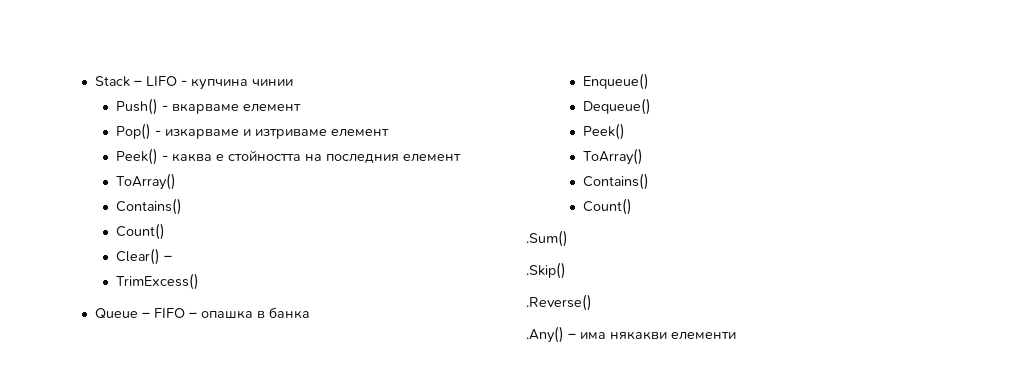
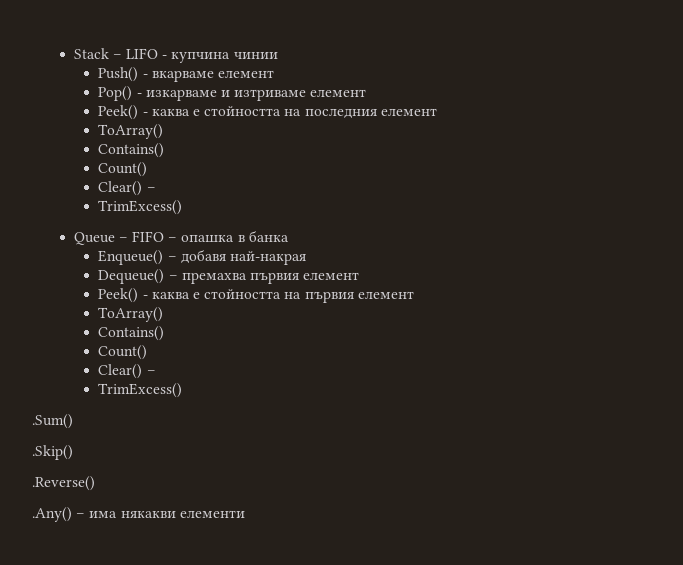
[582,98,651,115] [582,123,625,140] [582,148,643,165] [582,173,649,190] [582,198,632,215] // Dequeue() // Peek() // ToArray() // Contains() // Count() -> [167,249,306,265] [98,269,360,284] [98,288,414,303] [98,307,164,322] [98,326,165,341] [98,345,148,360] [98,364,156,379] [98,383,183,398] – добавя най-накрая // Dequeue() – премахва първия елемент // Peek() - каква е стойността на първия елемент // ToArray() // Contains() // Count() // Clear() – // TrimExcess()

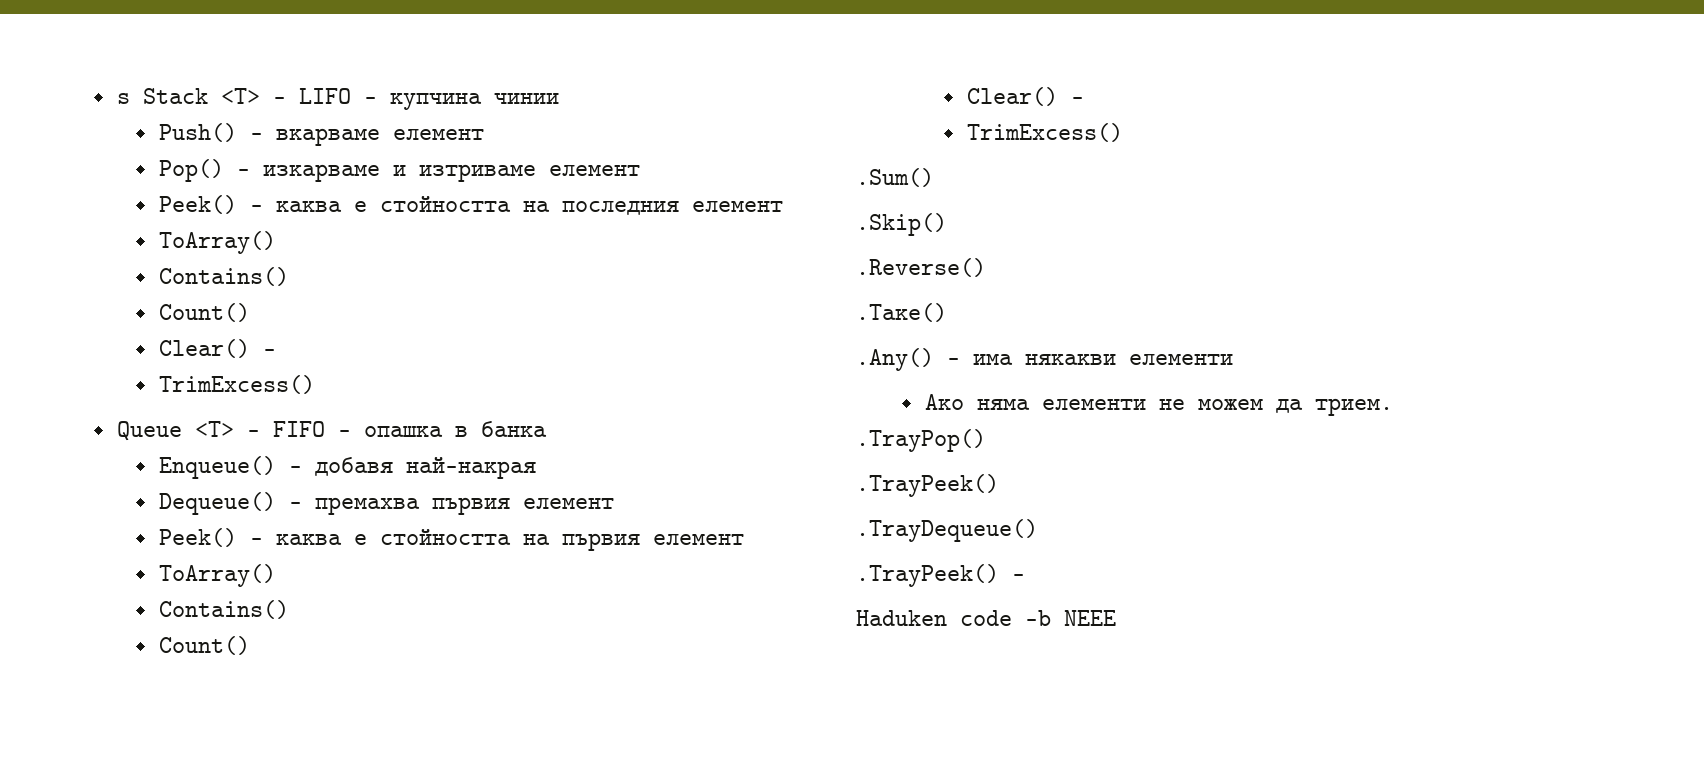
[73,48,109,59] Stack -> [117,88,261,104] s Stack <T>
(115, 238) none -> [195,421,235,437] <T>
(95, 483) none -> [856,303,947,322] // .Таке()
(245, 514) none -> [925,394,1394,416] [856,429,986,452] [856,474,999,497] [856,519,1038,542] [856,564,1025,587] [856,610,1116,626] // Ако няма елементи не можем да трием. // .TrayPop() // .TrayPeek() // .TrayDequeue() // .TrayPeek() – // Haduken code -b NEEE

